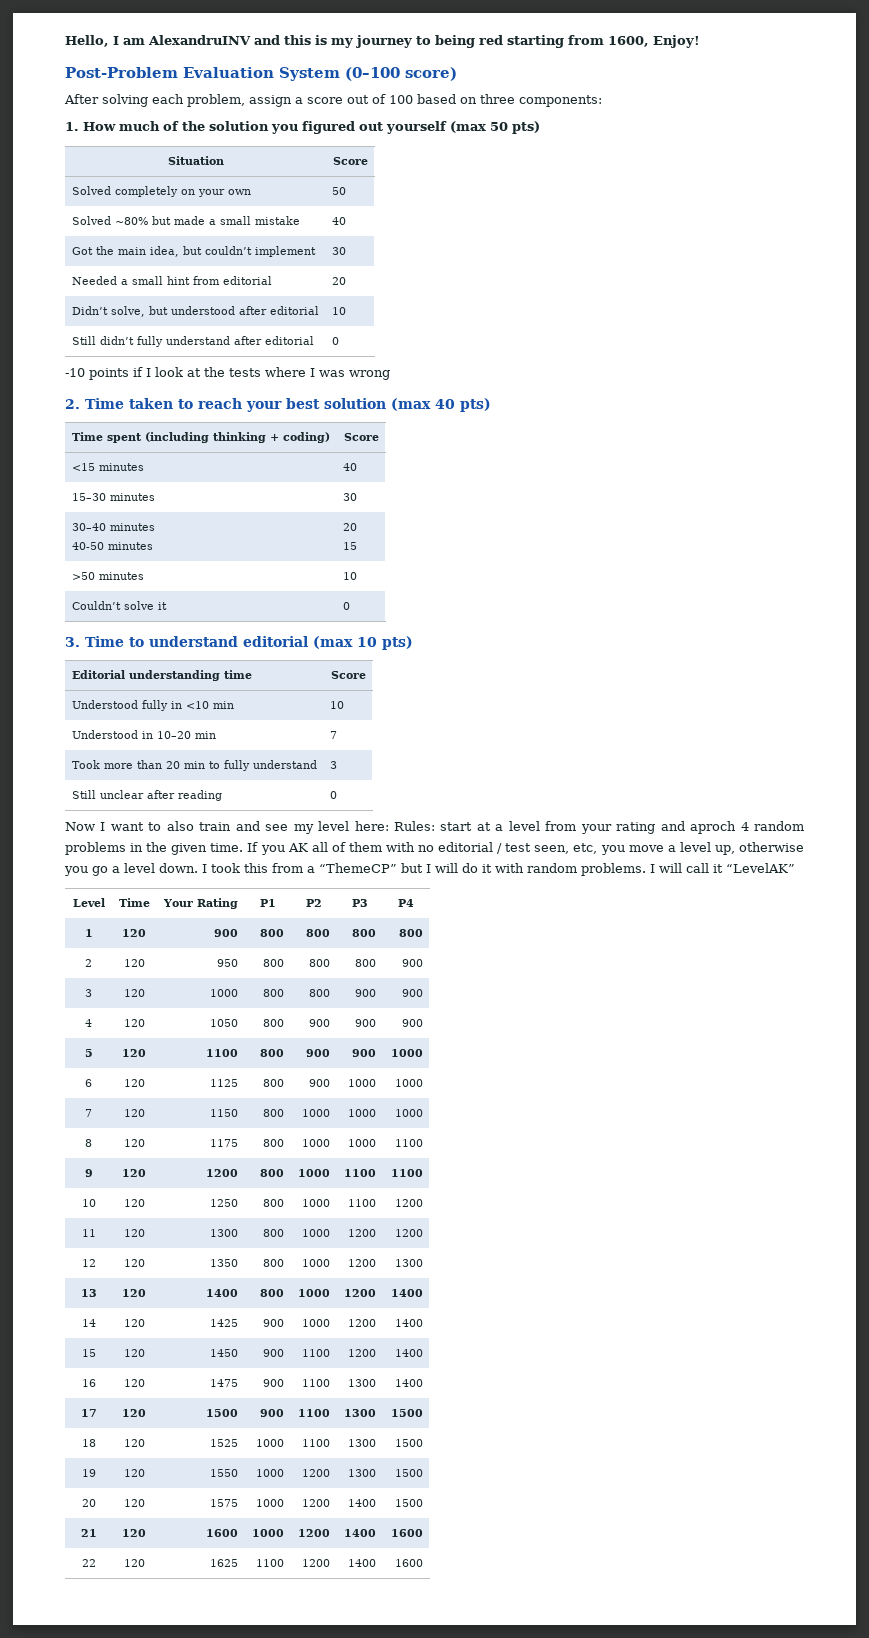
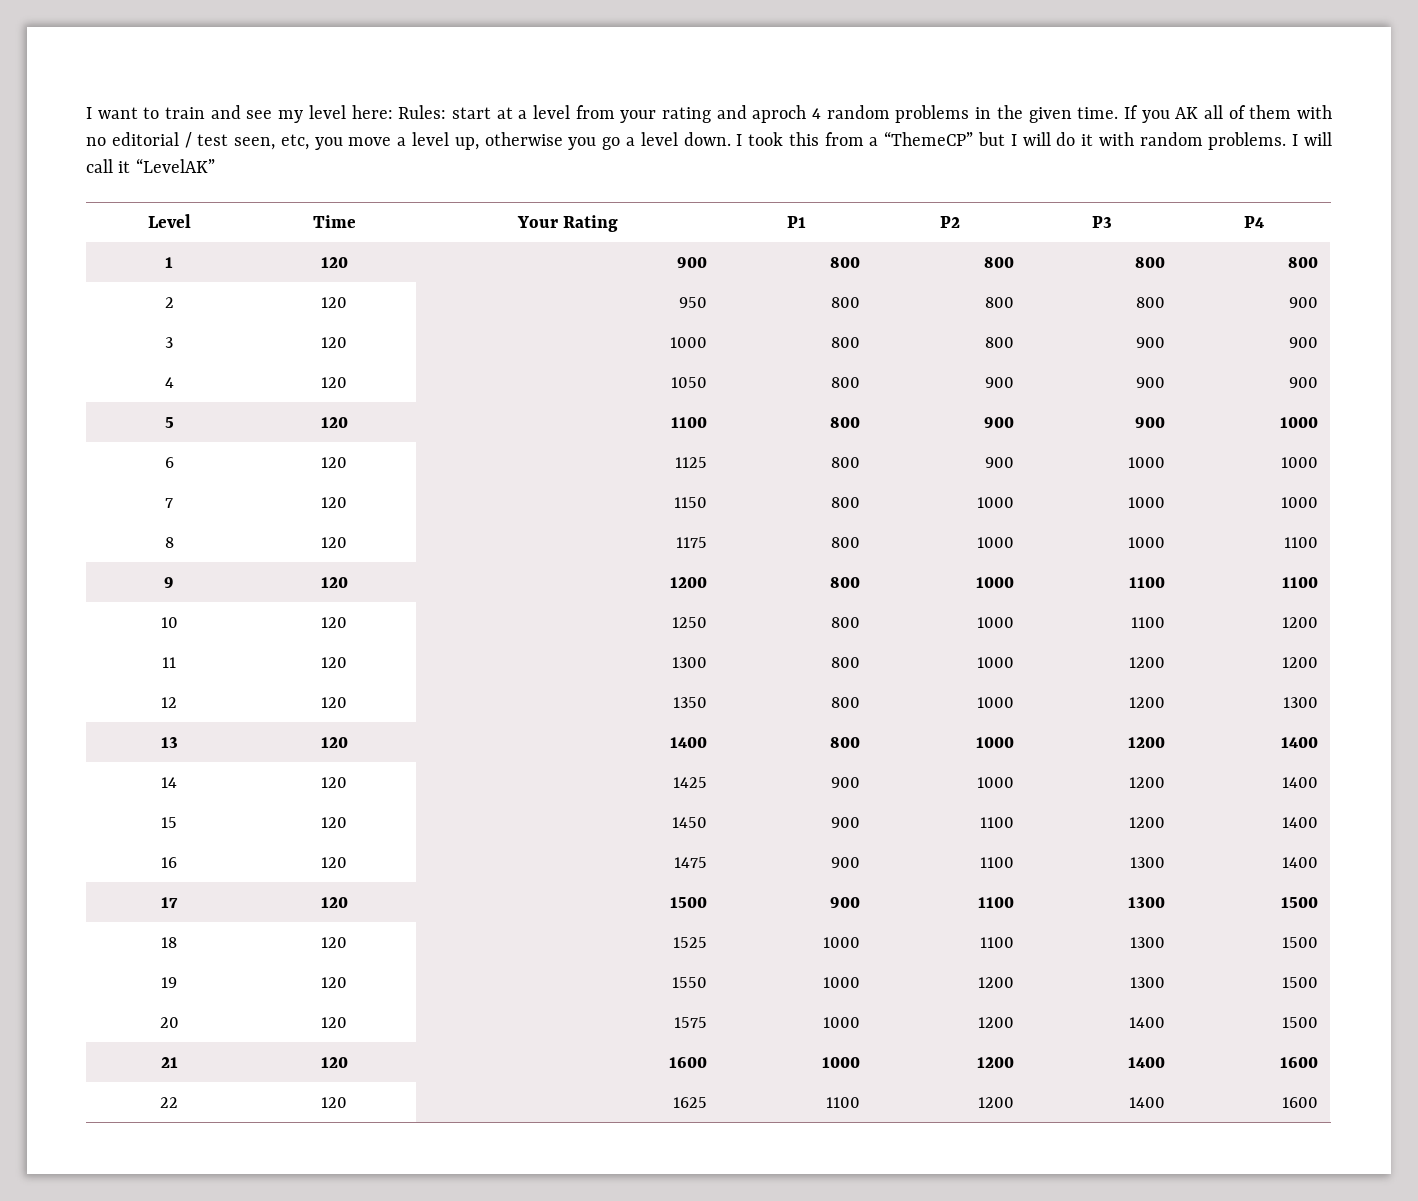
[65,35,700,48] [65,67,457,81] [64,94,602,107] [65,121,540,134] [167,156,224,165] [332,157,368,165] [71,186,251,197] [331,187,346,195] [71,216,300,225] [331,217,346,225] [71,246,316,257] [331,247,346,255] [71,276,272,285] [331,277,346,285] [71,306,319,317] [331,307,346,315] [71,336,314,347] [331,337,339,345] [65,367,390,380] [65,398,491,412] [72,432,330,443] [343,433,379,441] [71,463,144,471] [342,463,357,471] [71,493,155,501] [342,493,357,501] [71,523,155,531] [71,542,153,550] [342,523,357,531] [342,542,357,550] [71,572,144,580] [342,572,357,580] [71,601,167,610] [342,602,350,610] [65,636,413,650] [71,670,252,681] [330,671,366,679] [71,700,234,711] [329,701,344,709] [71,730,216,739] [329,731,337,739] [71,760,317,771] [329,761,337,769] [71,790,222,801] [329,791,337,799] [65,822,95,831] Hello, I am AlexandruINV and this is my journey to being red starting from 1600, Enjoy! // Post-Problem Evaluation System (0–100 score) // After solving each problem, assign a score out of 100 based on three components: // 1. How much of the solution you figured out yourself (max 50 pts) // Situation | Score // Solved completely on your own | 50 // Solved ~80% but made a small mistake | 40 // Got the main idea, but couldn’t implement | 30 // Needed a small hint from editorial | 20 // Didn’t solve, but understood after editorial | 10 // Still didn’t fully understand after editorial | 0 // -10 points if I look at the tests where I was wrong // 2. Time taken to reach your best solution (max 40 pts) // Time spent (including thinking + coding) | Score // <15 minutes | 40 // 15–30 minutes | 30 // 30–40 minutes // 40-50 minutes | 20 // 15 // >50 minutes | 10 // Couldn’t solve it | 0 // 3. Time to understand editorial (max 10 pts) // Editorial understanding time | Score // Understood fully in <10 min | 10 // Understood in 10–20 min | 7 // Took more than 20 min to fully understand | 3 // Still unclear after reading | 0 // Now -> (86, 113) none
[166,821,194,831] also -> (160, 113) none

